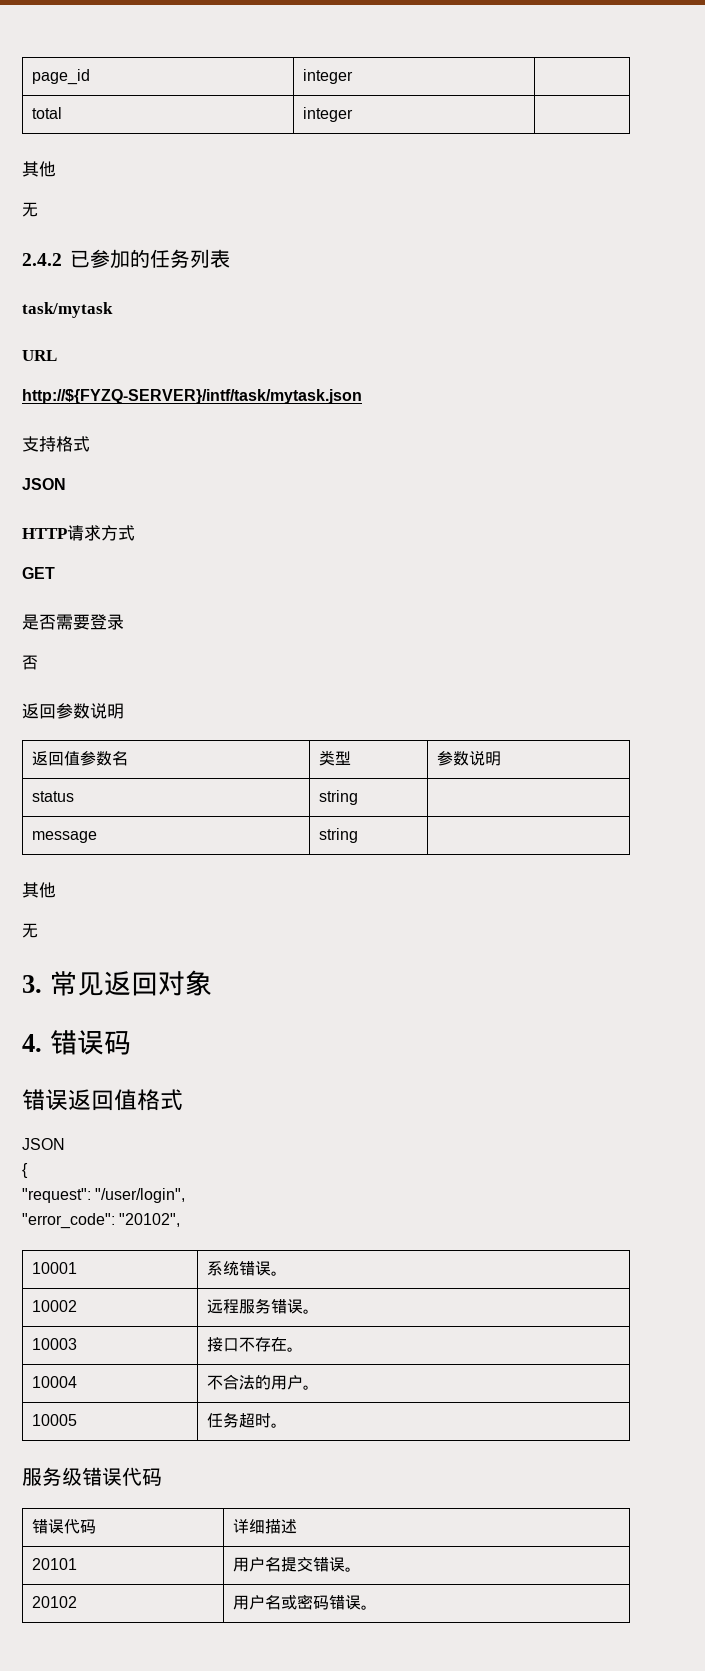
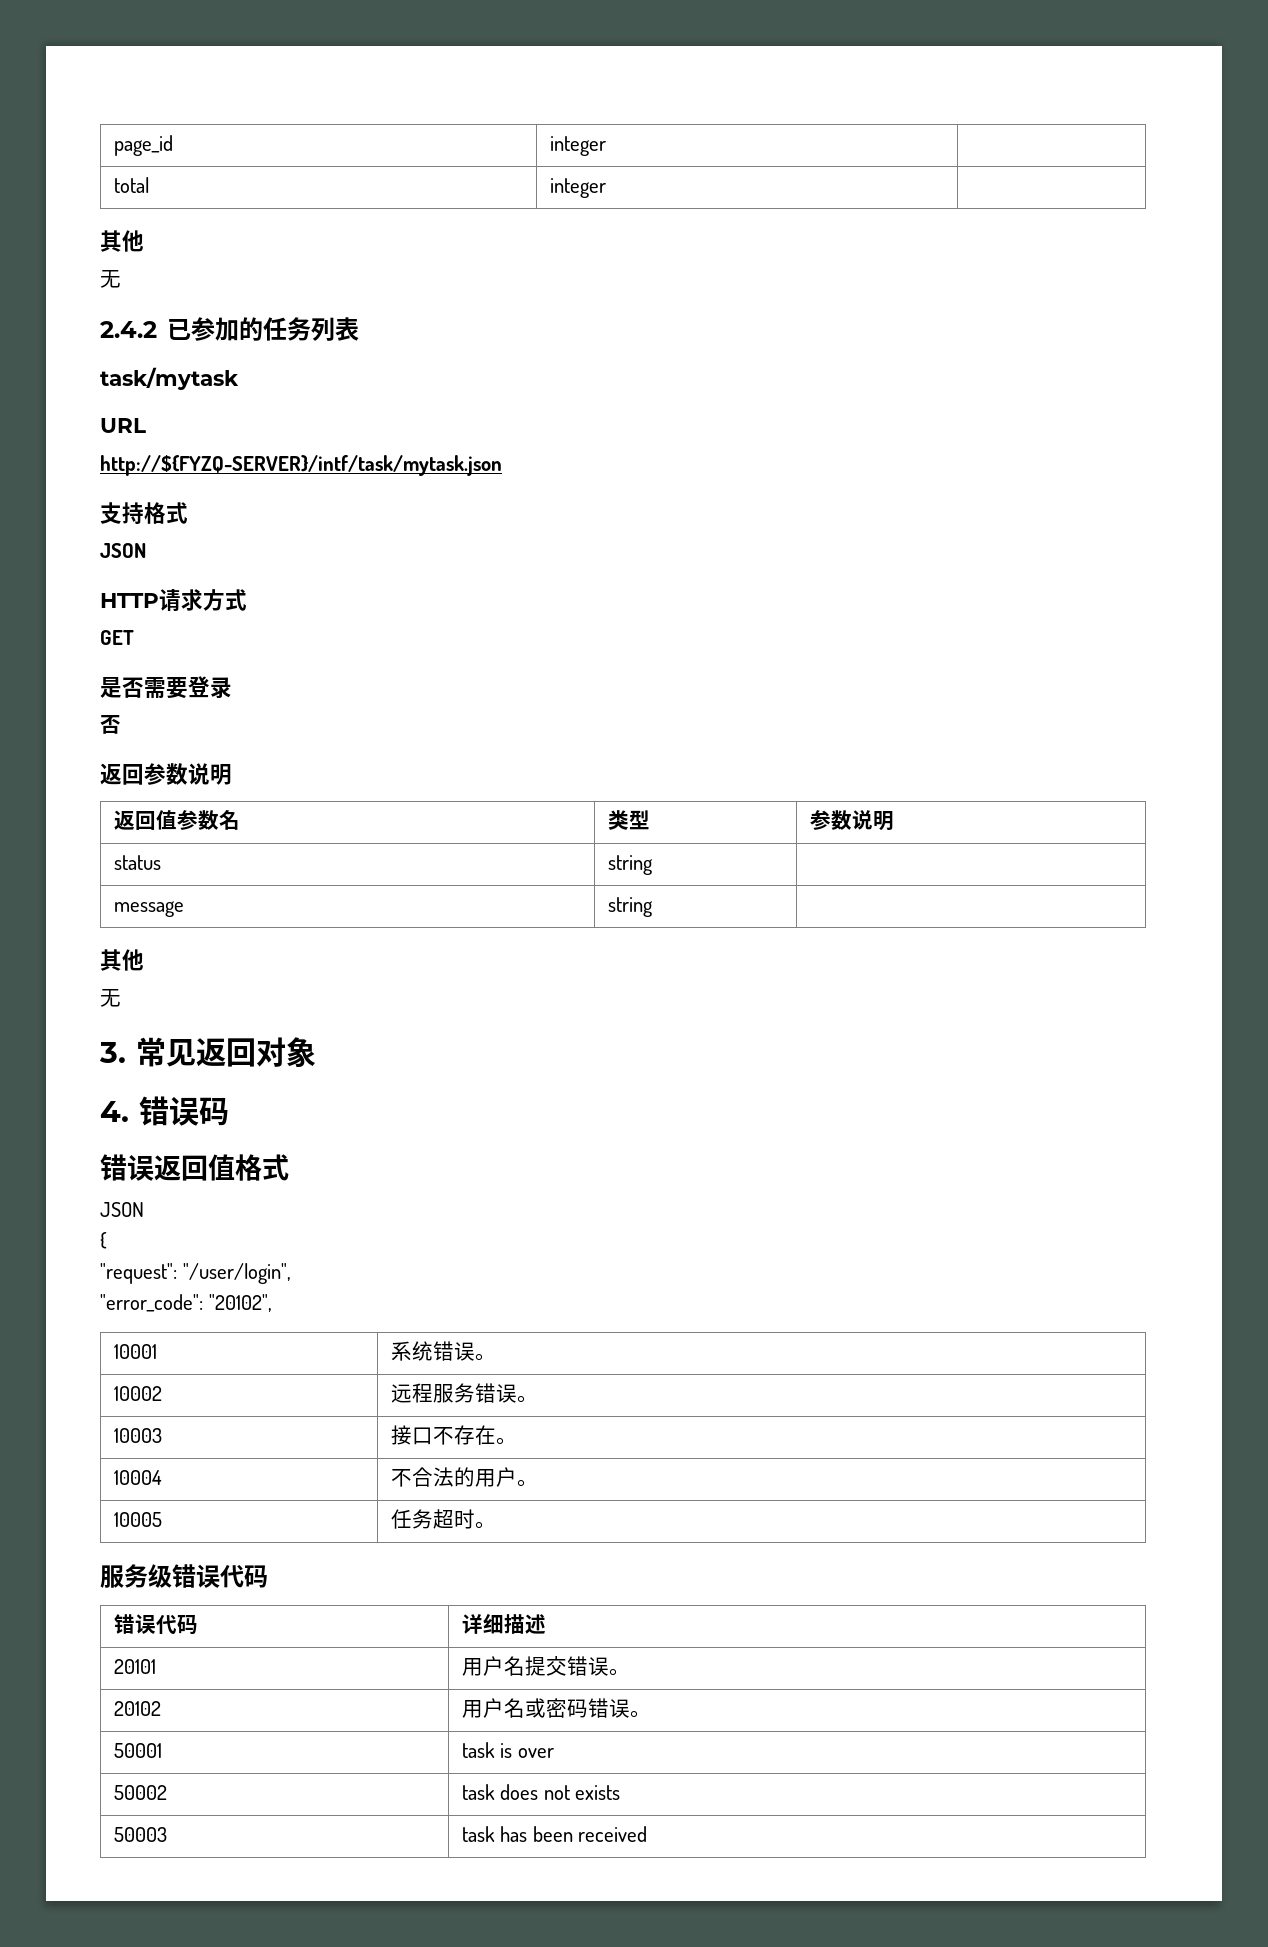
(377, 1607) none -> [113,1743,162,1758] [461,1742,554,1758] [113,1785,167,1800] [461,1784,621,1800] [113,1827,167,1842] [461,1826,648,1842] // 50001 | task is over // 50002 | task does not exists // 50003 | task has been received

